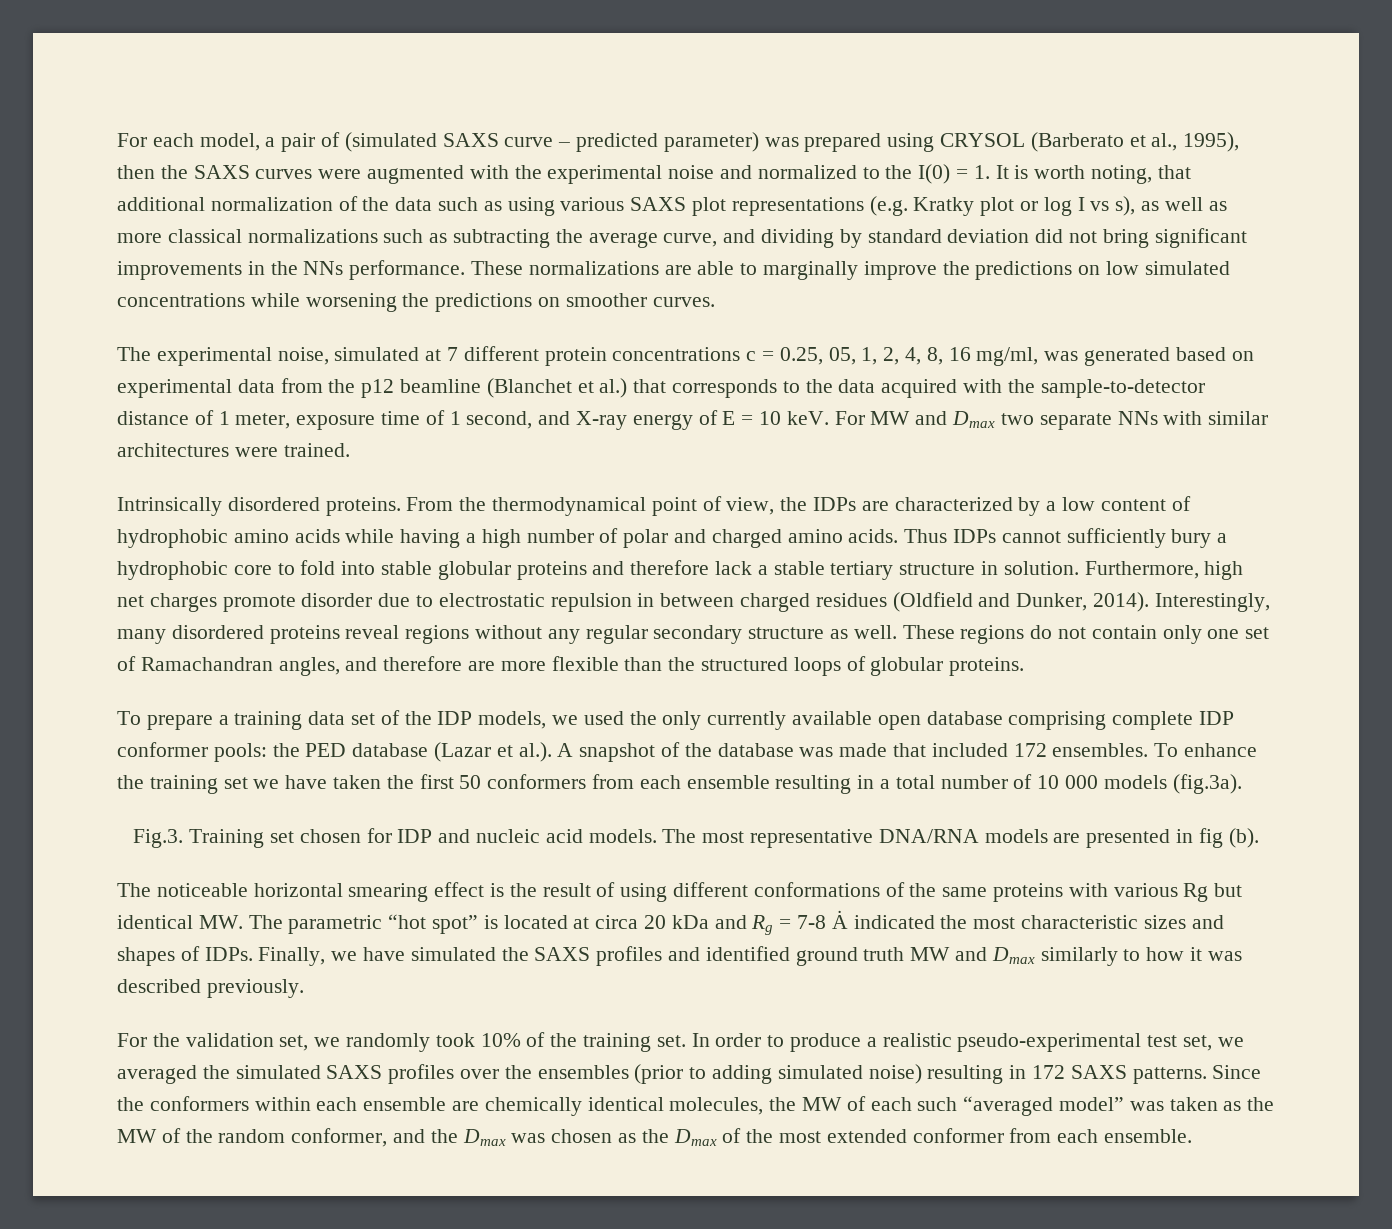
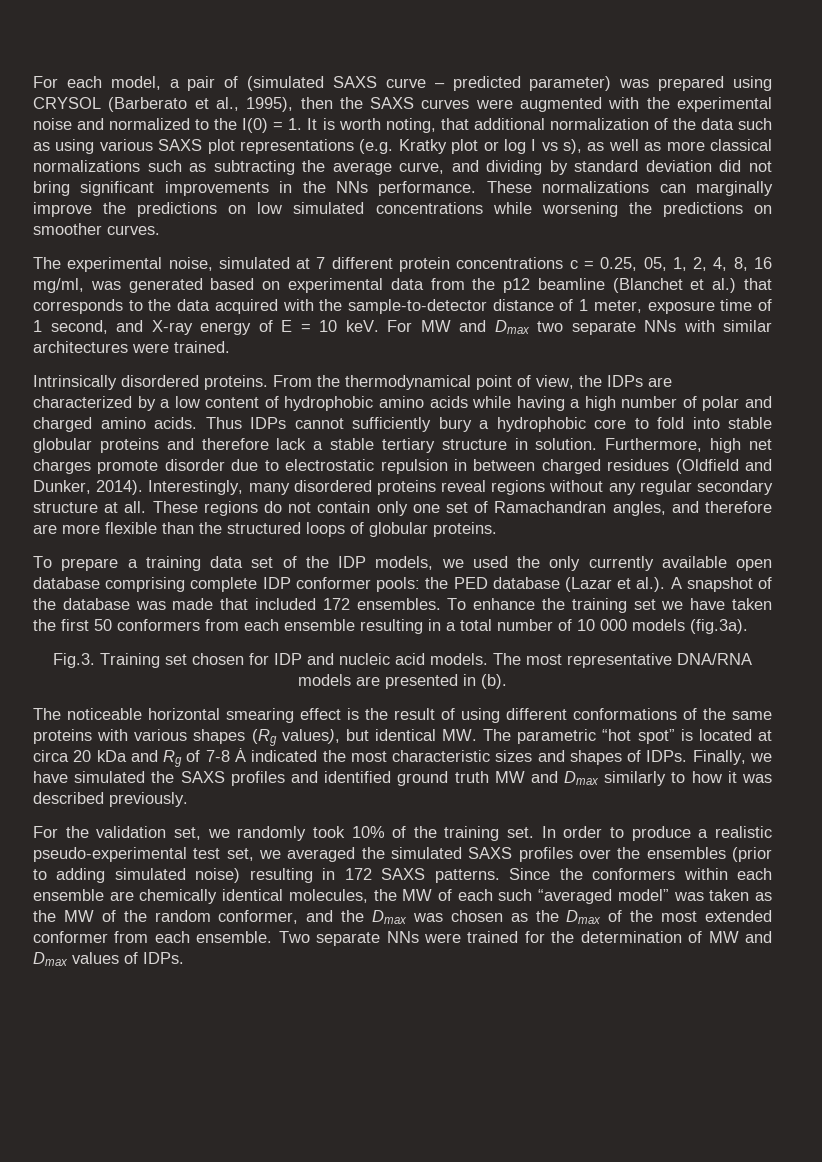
[664,261,758,275] are able to -> [659,184,686,193] can
[830,625,897,639] as well. -> [104,501,147,513] at all.
[1198,828,1223,848] fig -> (476, 680) none
[1183,883,1209,902] Rg -> [193,729,340,746] shapes (Rg values),
[779,919,792,929] = -> [186,750,201,762] of
(1193, 1136) none -> [278,931,773,946] [33,952,184,966] Two separate NNs were trained for the determination of MW and Dmax values of IDPs.

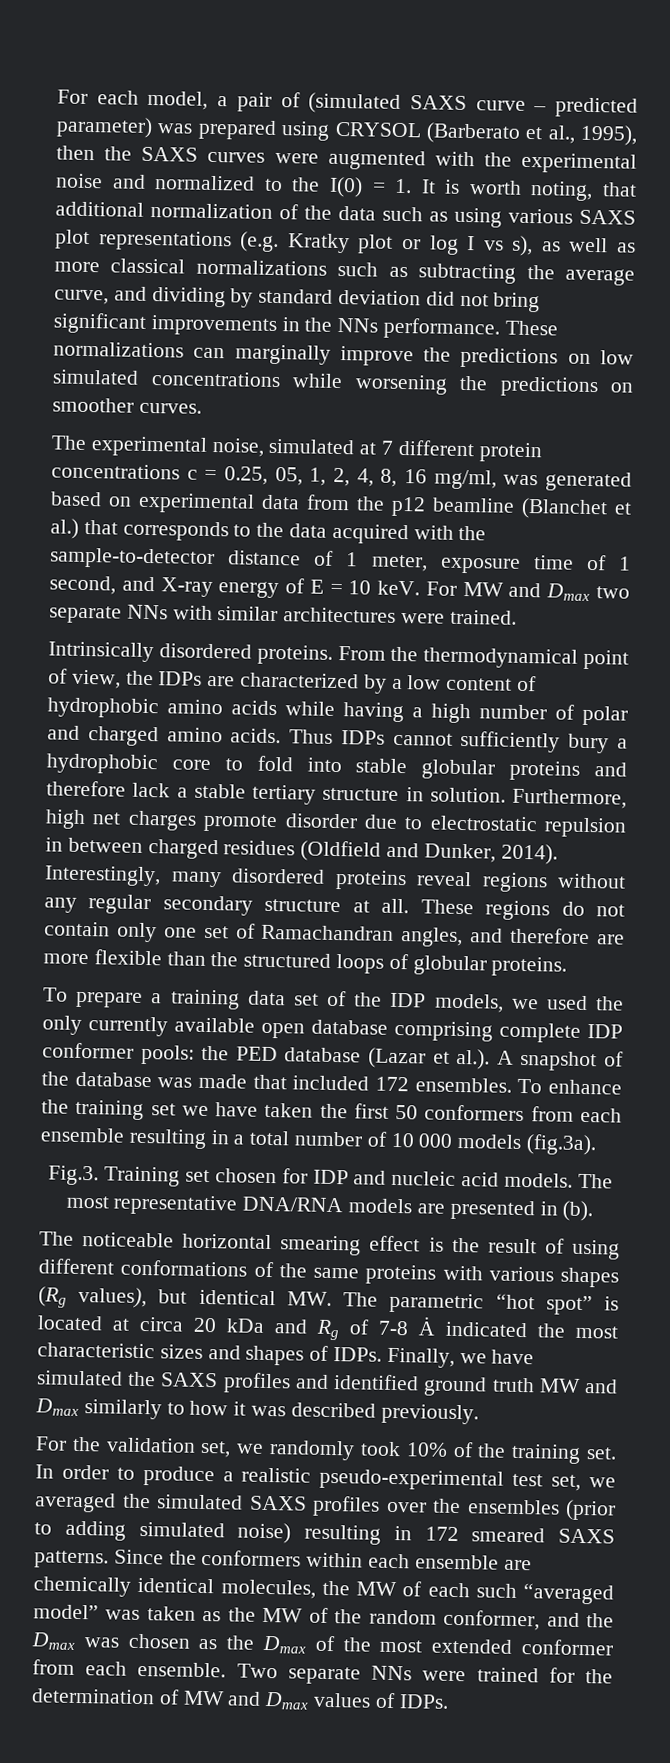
(372, 874) none -> [471,1527,546,1543] smeared

